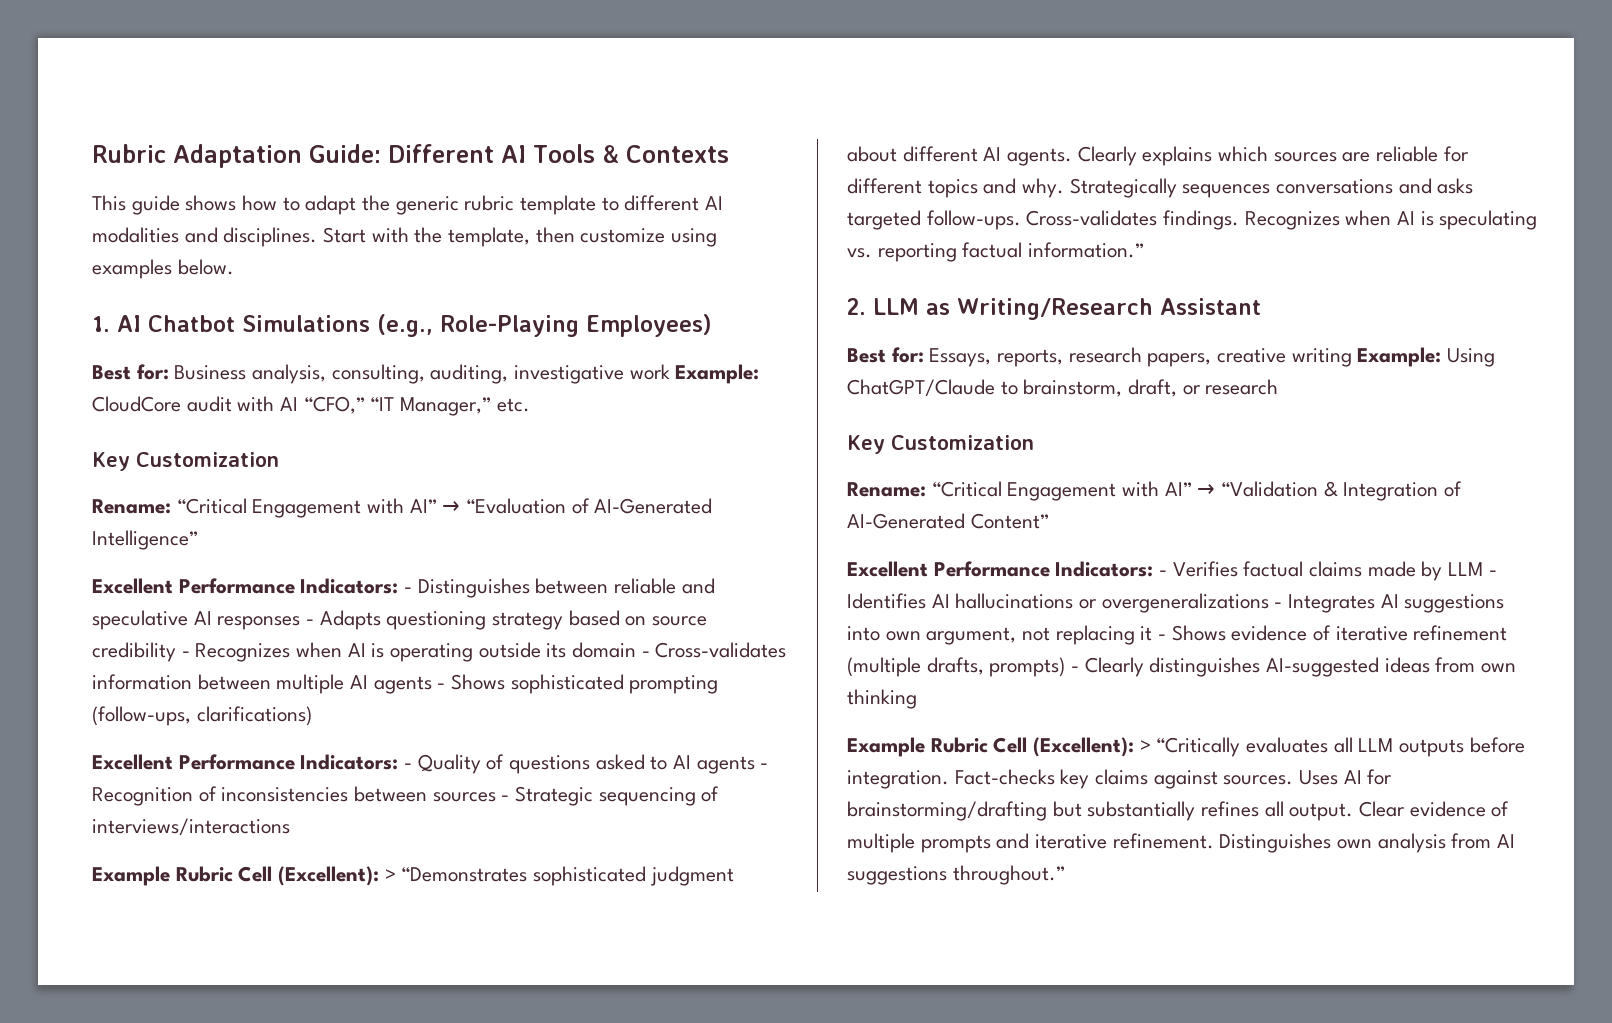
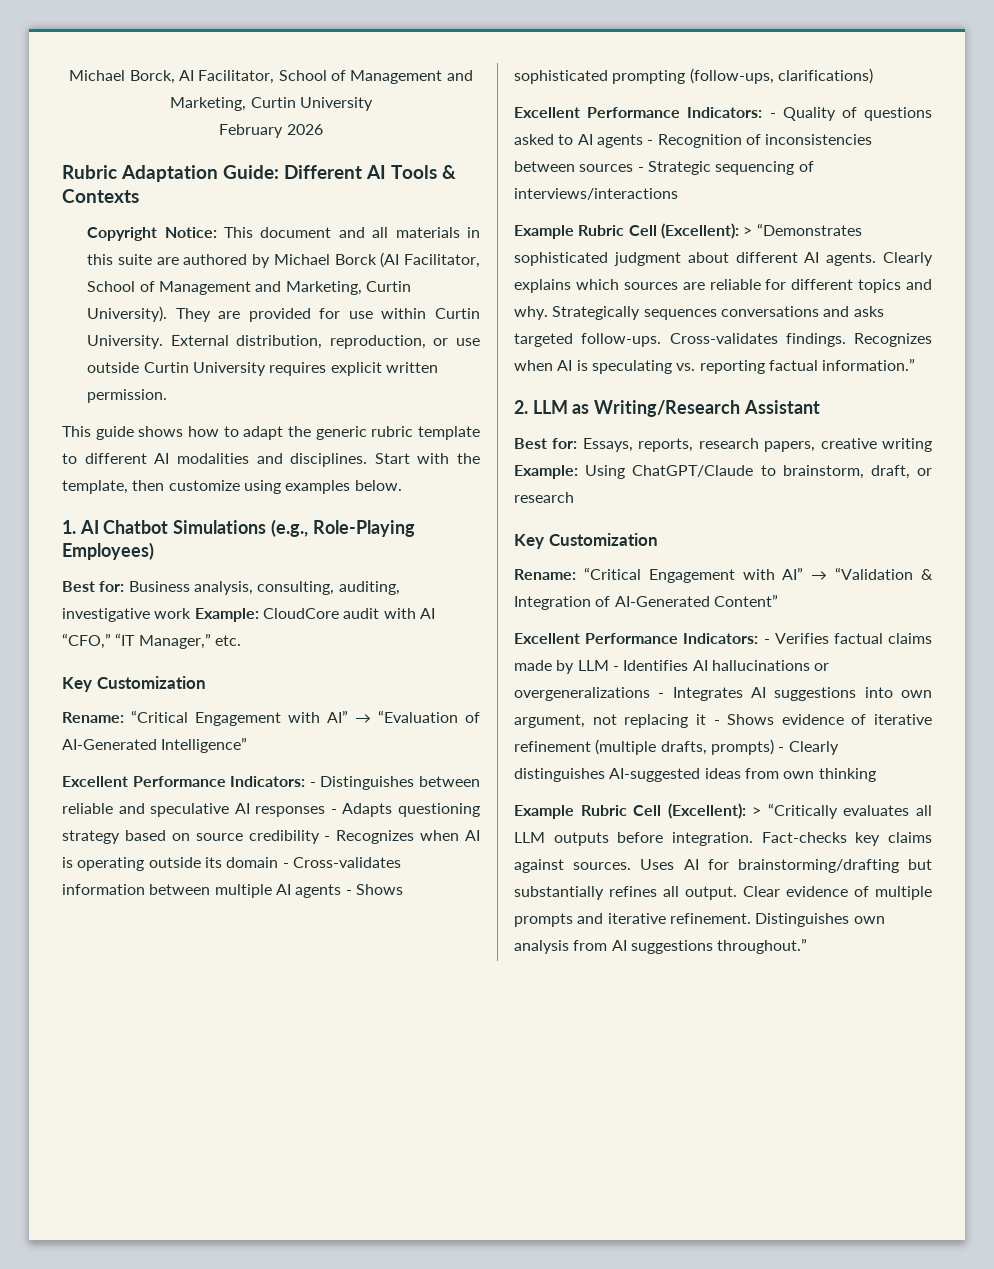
(92, 153) none -> [69,70,473,84] [170,97,373,111] [219,124,323,138] Michael Borck, AI Facilitator, School of Management and Marketing, Curtin University // February 2026 //
(729, 154) none -> [87,227,480,241] [87,252,480,268] [87,281,411,295] [87,306,481,322] [87,335,481,349] [87,362,438,376] [87,389,168,403] // Copyright Notice: This document and all materials in this suite are authored by Michael Borck (AI Facilitator, School of Management and Marketing, Curtin University). They are provided for use within Curtin University. External distribution, reproduction, or use outside Curtin University requires explicit written permission.

